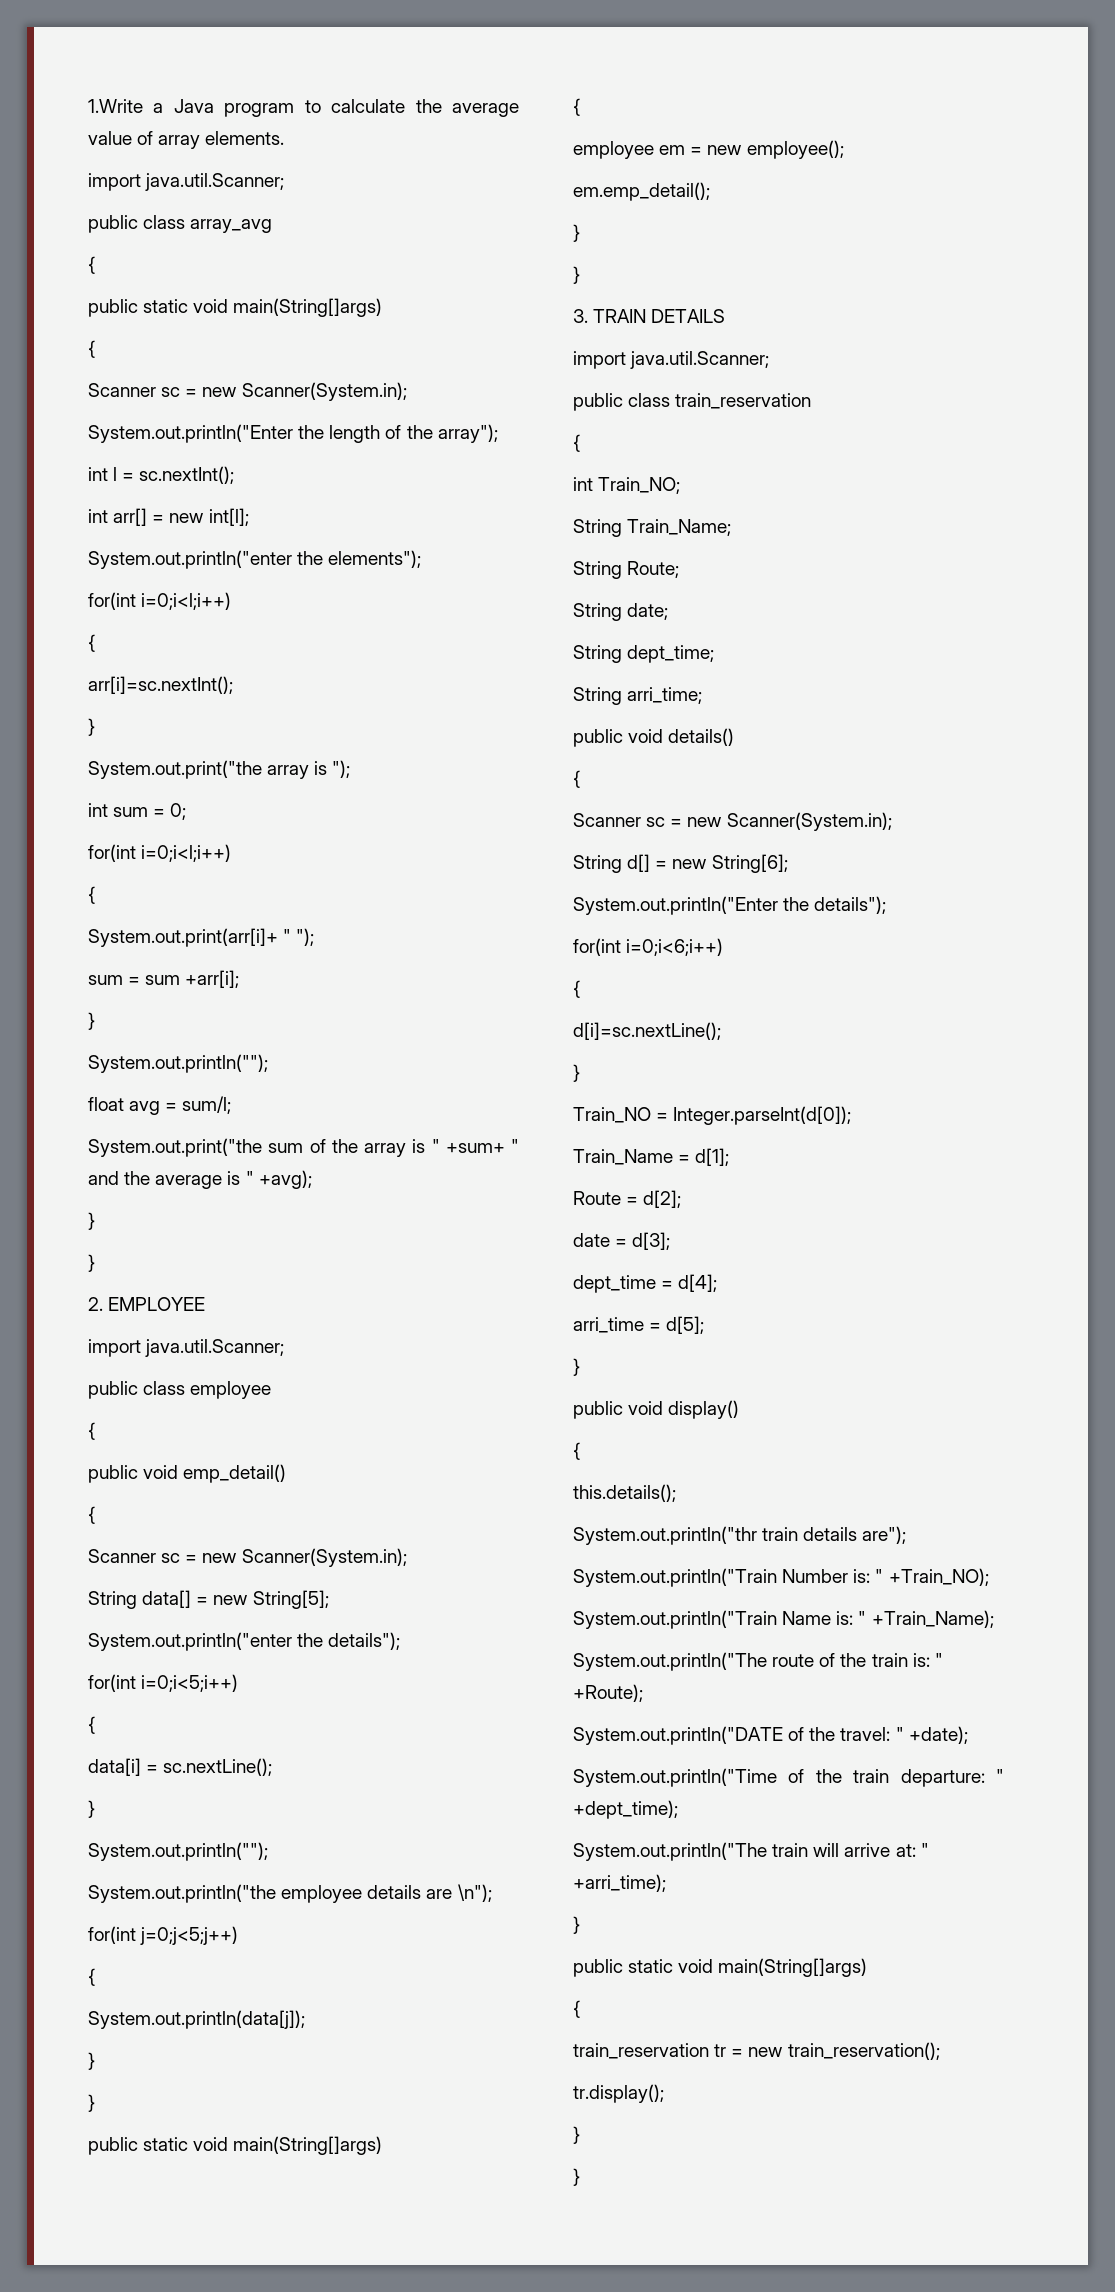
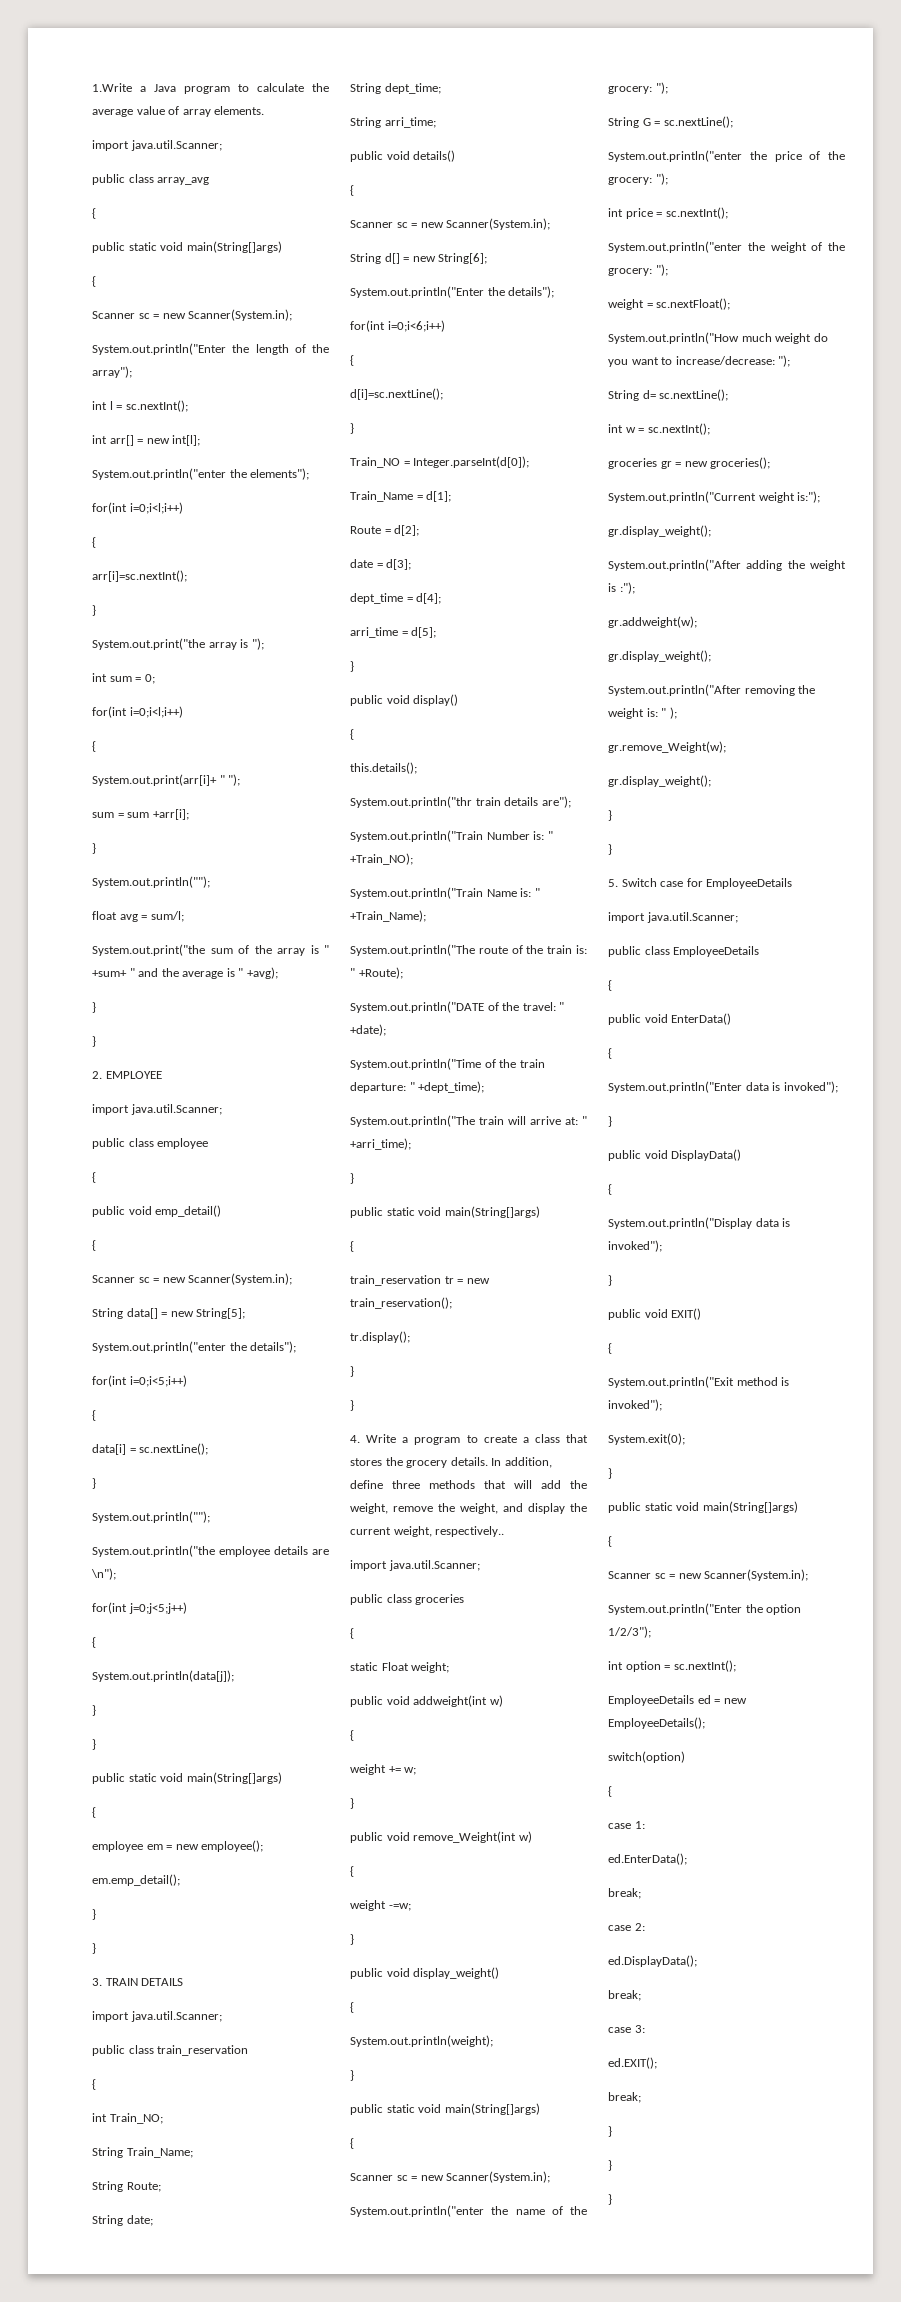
(580, 2177) none -> [350,1434,588,1445] [350,1457,552,1468] [350,1480,587,1489] [350,1503,587,1514] [350,1526,505,1537] [350,1560,480,1571] [350,1594,465,1605] [350,1628,354,1639] [350,1662,450,1673] [350,1695,503,1707] [350,1730,354,1741] [350,1764,417,1775] [350,1798,354,1809] [350,1831,532,1843] [350,1866,354,1877] [350,1900,411,1911] [350,1934,354,1945] [350,1967,500,1979] [350,2002,354,2013] [350,2035,493,2047] [350,2070,354,2081] [350,2103,540,2115] [350,2138,354,2149] [350,2171,551,2183] [350,2205,587,2217] [608,82,668,94] [608,116,733,128] [608,150,845,162] [608,173,668,185] [608,207,728,219] [608,241,845,253] [608,264,668,276] [608,298,731,310] [608,332,828,344] [608,355,791,367] [608,389,729,401] [608,423,710,435] [608,457,771,469] [608,491,821,503] [608,525,711,537] [608,559,846,571] [608,582,635,594] [608,616,697,628] [608,650,711,662] [608,684,816,696] [608,707,677,719] [608,741,726,753] [608,775,711,787] [608,810,612,821] [608,844,612,855] [608,878,793,889] [608,912,738,923] [608,946,760,957] [608,980,612,991] [608,1013,732,1025] [608,1048,612,1059] [608,1081,838,1093] [608,1116,612,1127] [608,1149,742,1161] [608,1184,612,1195] [608,1217,791,1229] [608,1240,662,1252] [608,1275,612,1286] [608,1308,702,1320] [608,1343,612,1354] [608,1376,790,1388] [608,1399,662,1411] [608,1433,685,1445] [608,1468,612,1479] [608,1501,798,1513] [608,1536,612,1547] [608,1569,809,1581] [608,1603,802,1615] [608,1626,651,1638] [608,1660,736,1672] [608,1695,747,1706] [608,1717,705,1729] [608,1751,685,1763] [608,1786,612,1797] [608,1821,645,1829] [608,1853,687,1865] [608,1888,641,1899] [608,1923,645,1931] [608,1955,697,1967] [608,1990,641,2001] [608,2025,645,2033] [608,2057,657,2069] [608,2092,641,2103] [608,2126,612,2137] [608,2160,612,2171] [608,2194,612,2205] // 4. Write a program to create a class that stores the grocery details. In addition, define three methods that will add the weight, remove the weight, and display the current weight, respectively.. // import java.util.Scanner; // public class groceries // { // static Float weight; // public void addweight(int w) // { // weight += w; // } // public void remove_Weight(int w) // { // weight -=w; // } // public void display_weight() // { // System.out.println(weight); // } // public static void main(String[]args) // { // Scanner sc = new Scanner(System.in); // System.out.println("enter the name of the grocery: "); // String G = sc.nextLine(); // System.out.println("enter the price of the grocery: "); // int price = sc.nextInt(); // System.out.println("enter the weight of the grocery: "); // weight = sc.nextFloat(); // System.out.println("How much weight do you want to increase/decrease: "); // String d= sc.nextLine(); // int w = sc.nextInt(); // groceries gr = new groceries(); // System.out.println("Current weight is:"); // gr.display_weight(); // System.out.println("After adding the weight is :"); // gr.addweight(w); // gr.display_weight(); // System.out.println("After removing the weight is: " ); // gr.remove_Weight(w); // gr.display_weight(); // } // } // 5. Switch case for EmployeeDetails // import java.util.Scanner; // public class EmployeeDetails // { // public void EnterData() // { // System.out.println("Enter data is invoked"); // } // public void DisplayData() // { // System.out.println("Display data is invoked"); // } // public void EXIT() // { // System.out.println("Exit method is invoked"); // System.exit(0); // } // public static void main(String[]args) // { // Scanner sc = new Scanner(System.in); // System.out.println("Enter the option 1/2/3"); // int option = sc.nextInt(); // EmployeeDetails ed = new EmployeeDetails(); // switch(option) // { // case 1: // ed.EnterData(); // break; // case 2: // ed.DisplayData(); // break; // case 3: // ed.EXIT(); // break; // } // } // }

